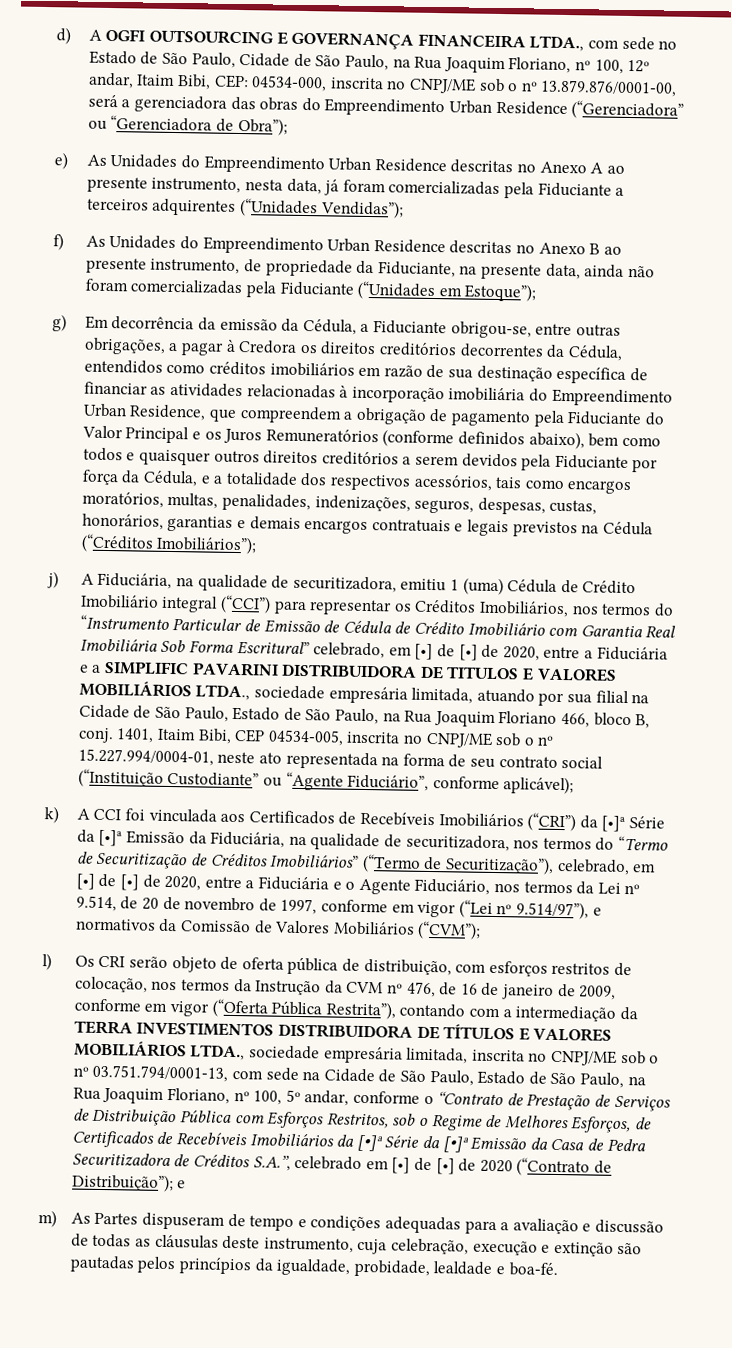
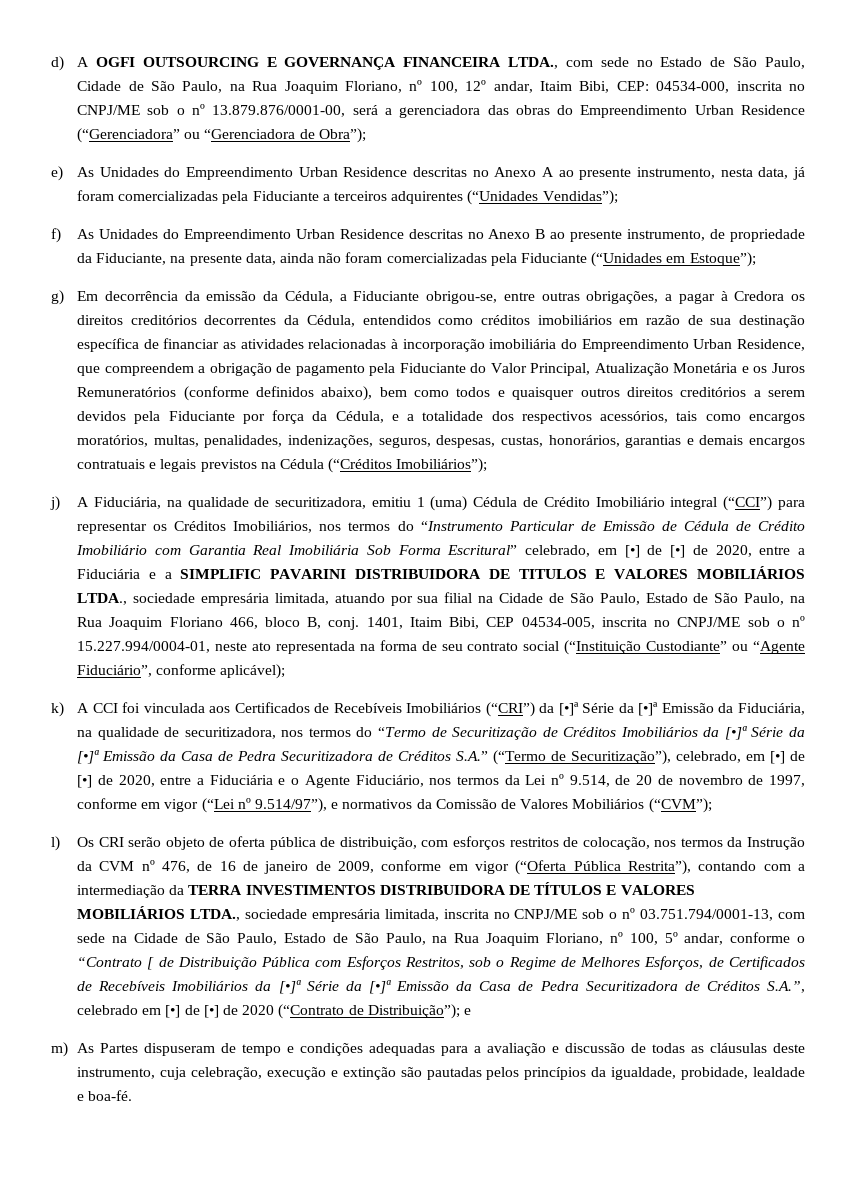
[125,426,190,444] Principal -> [530,363,738,376] Principal, Atualização Monetária
[270,854,360,868] Imobiliários” -> [620,726,805,740] [77,750,489,764] Imobiliários da [•]ª Série da [•]ª Emissão da Casa de Pedra Securitizadora de Créditos S.A.”
[506,1093,671,1112] de Prestação de Serviços -> [147,957,155,970] [

